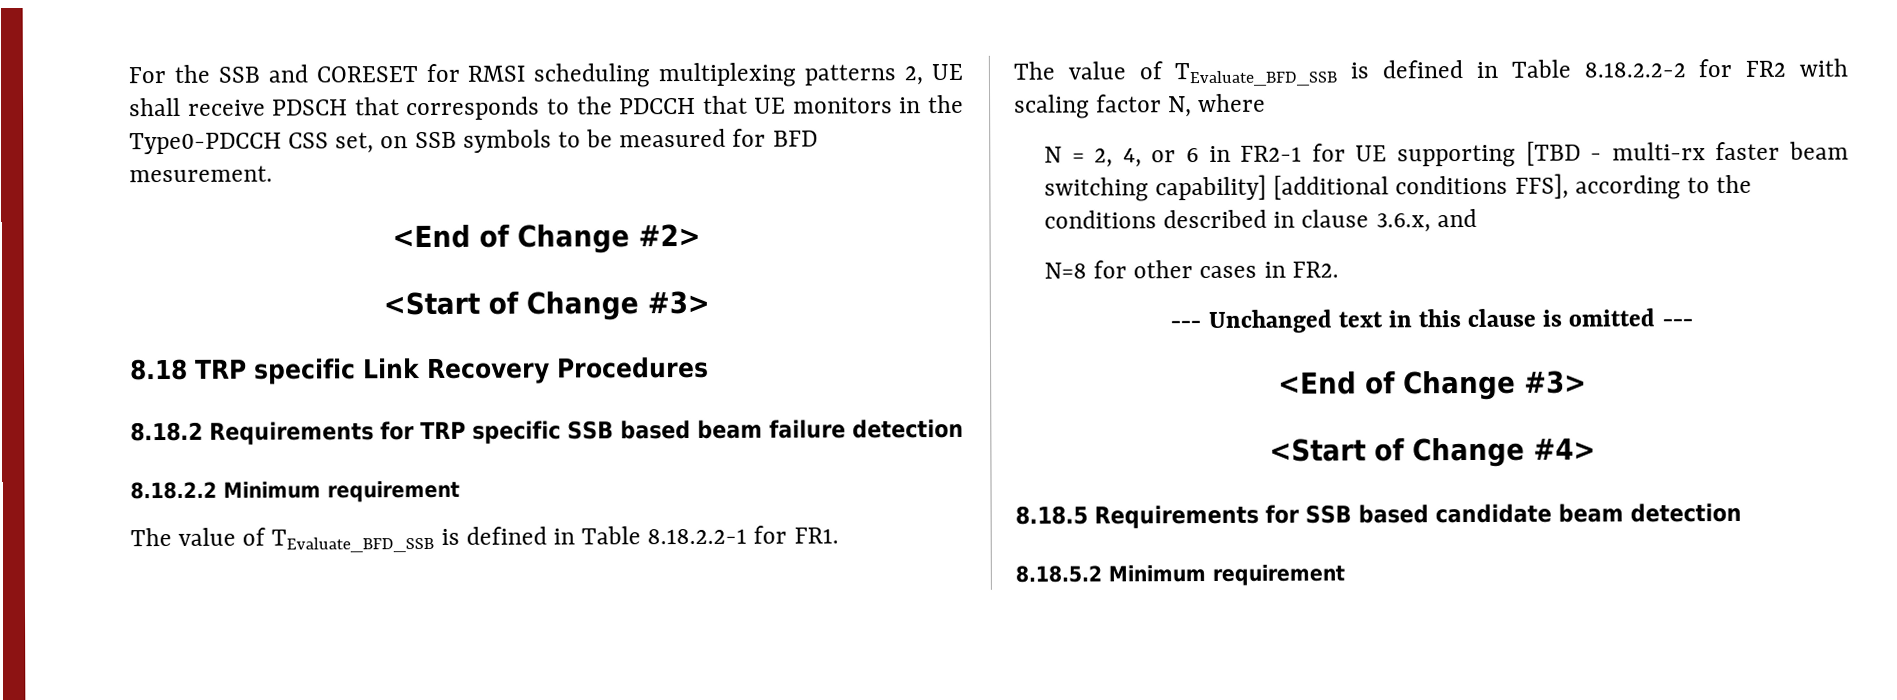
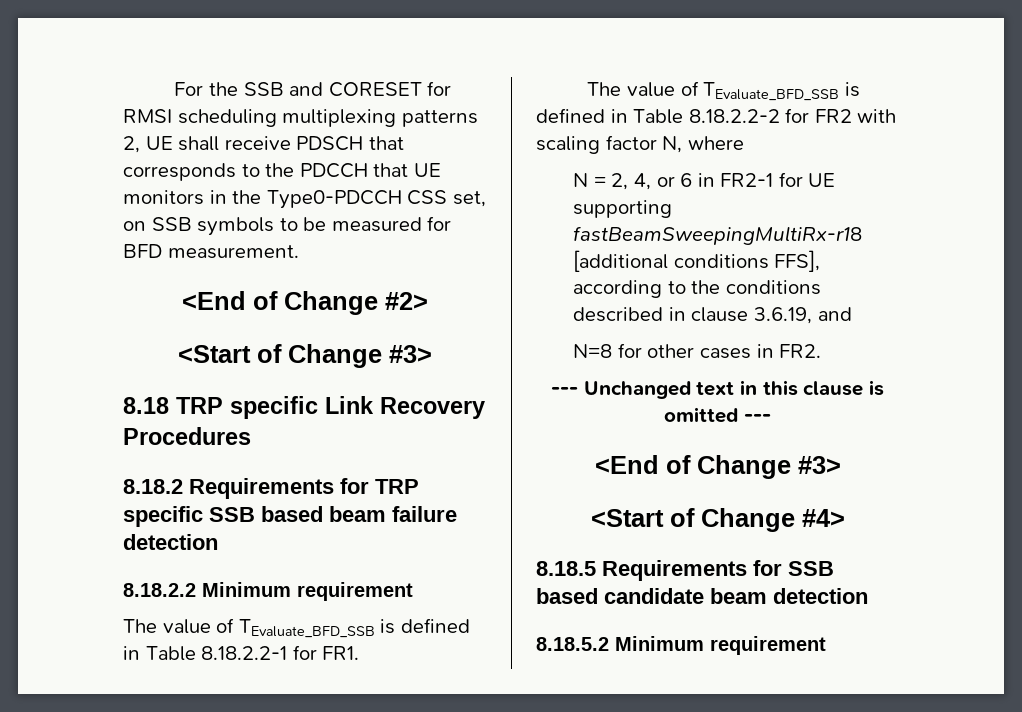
[129,165,273,183] mesurement. -> [167,245,299,259] measurement.
[1525,141,1849,166] [1043,174,1268,202] [TBD - multi-rx faster beam switching capability] -> [573,226,863,245] fastBeamSweepingMultiRx-r18
[1375,213,1431,233] 3.6.x, -> [754,307,813,324] 3.6.19,

